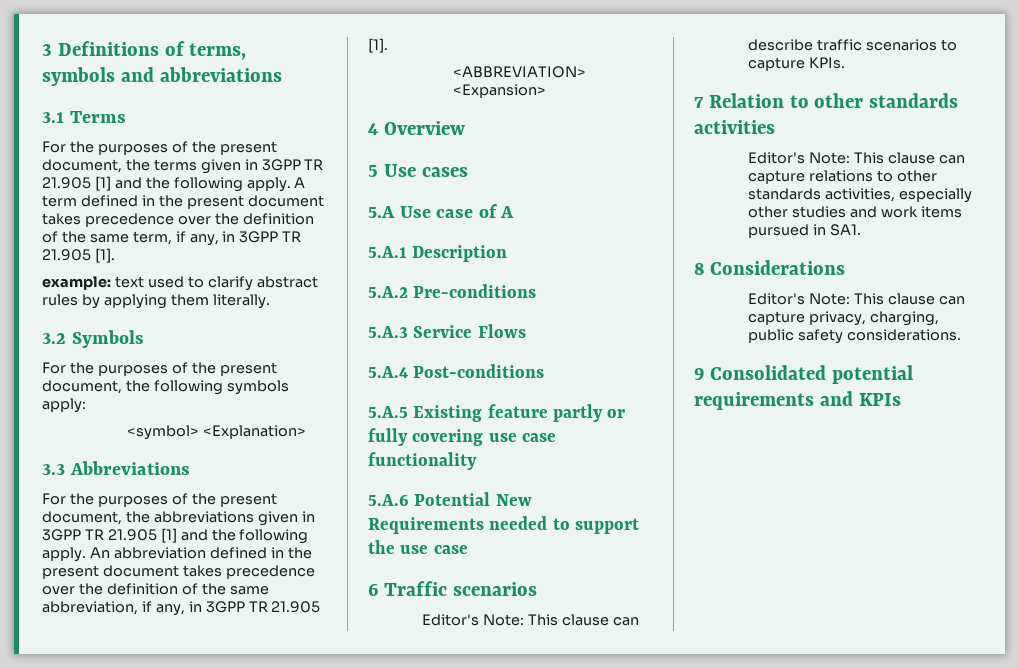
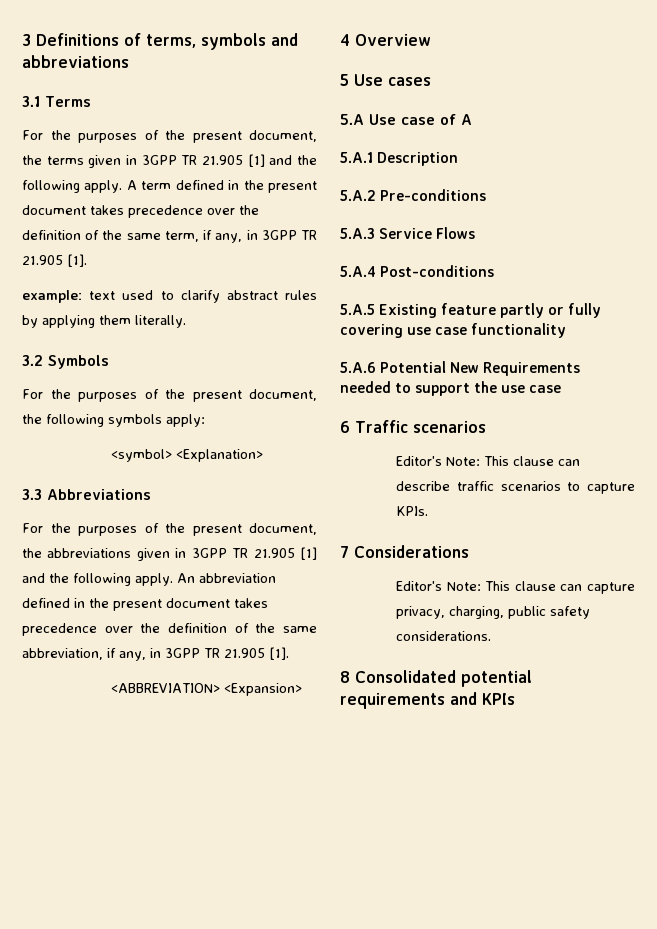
[708,93,959,108] [694,120,775,134] [748,152,965,164] [748,170,937,184] [748,188,972,203] [748,206,962,218] [748,224,861,238] [694,262,704,275] Relation to other standards activities // Editor's Note: This clause can capture relations to other standards activities, especially other studies and work items pursued in SA1. // 8 -> (349, 552) none
[694,367,704,380] 9 -> [340,671,350,683] 8

